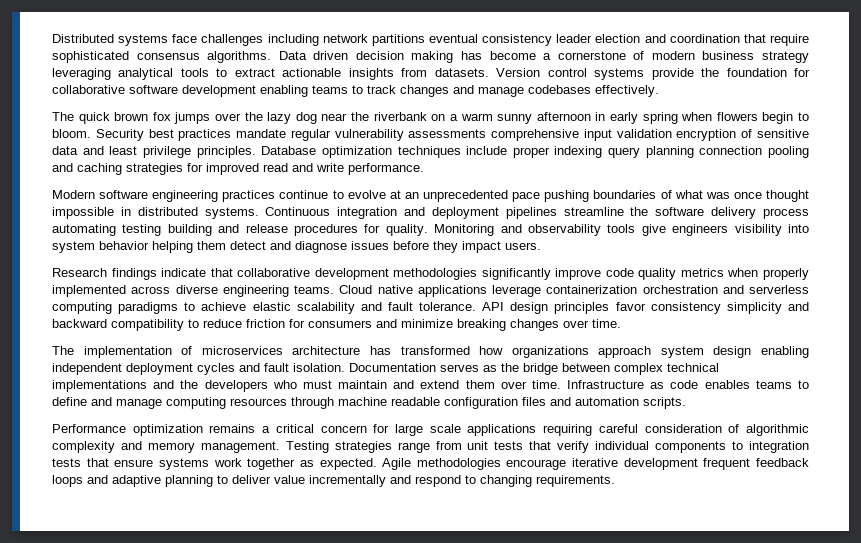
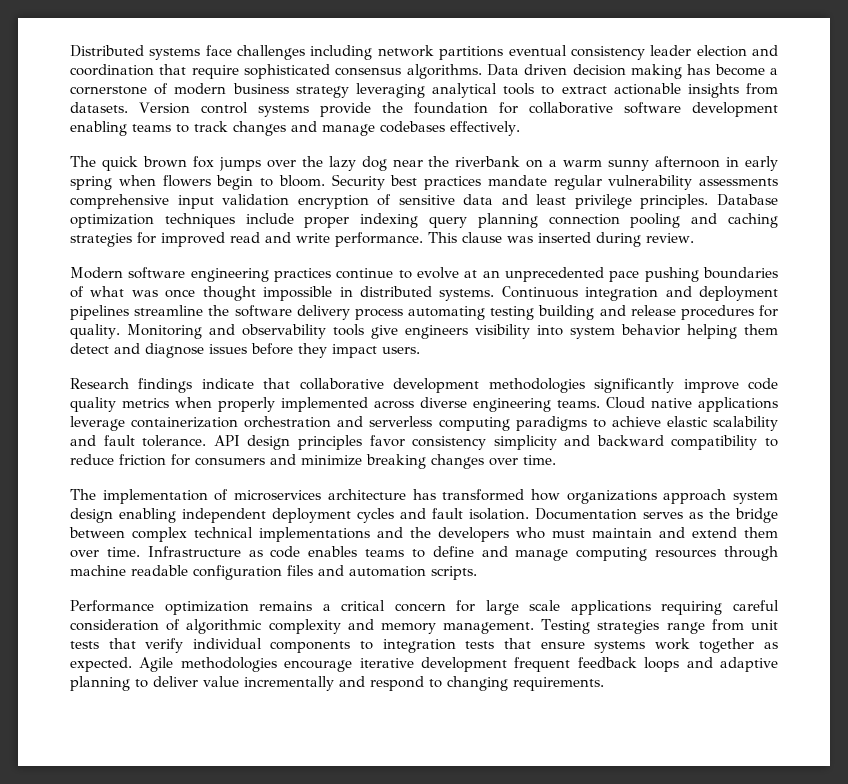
(424, 169) none -> [428,232,694,247] This clause was inserted during review.

